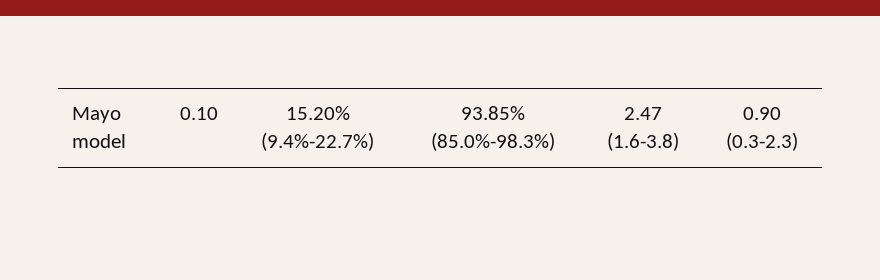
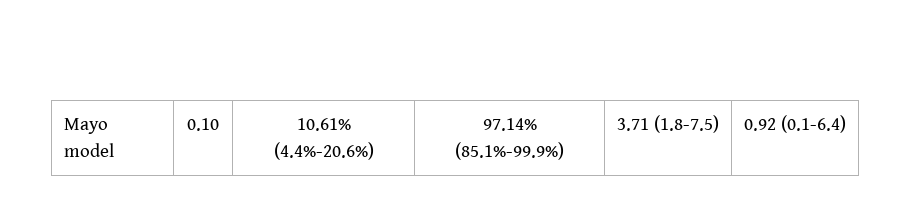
[285,106,350,120] [261,132,374,151] [461,106,525,120] [431,132,555,151] [624,107,662,120] [607,132,679,151] [743,107,781,120] [726,132,798,151] 15.20% (9.4%-22.7%) | 93.85% (85.0%-98.3%) | 2.47 (1.6-3.8) | 0.90 (0.3-2.3) -> [296,118,351,131] [273,142,374,160] [482,118,537,131] [455,142,564,160] [616,115,720,133] [743,115,847,133] 10.61% (4.4%-20.6%) | 97.14% (85.1%-99.9%) | 3.71 (1.8-7.5) | 0.92 (0.1-6.4)

